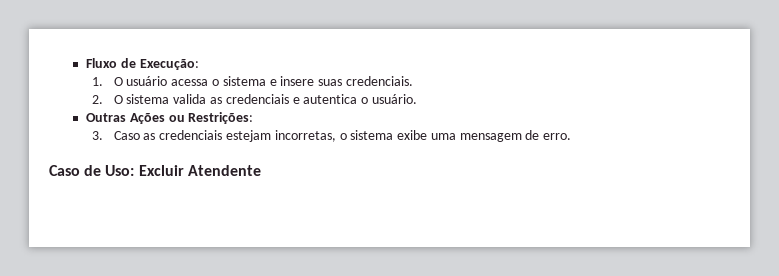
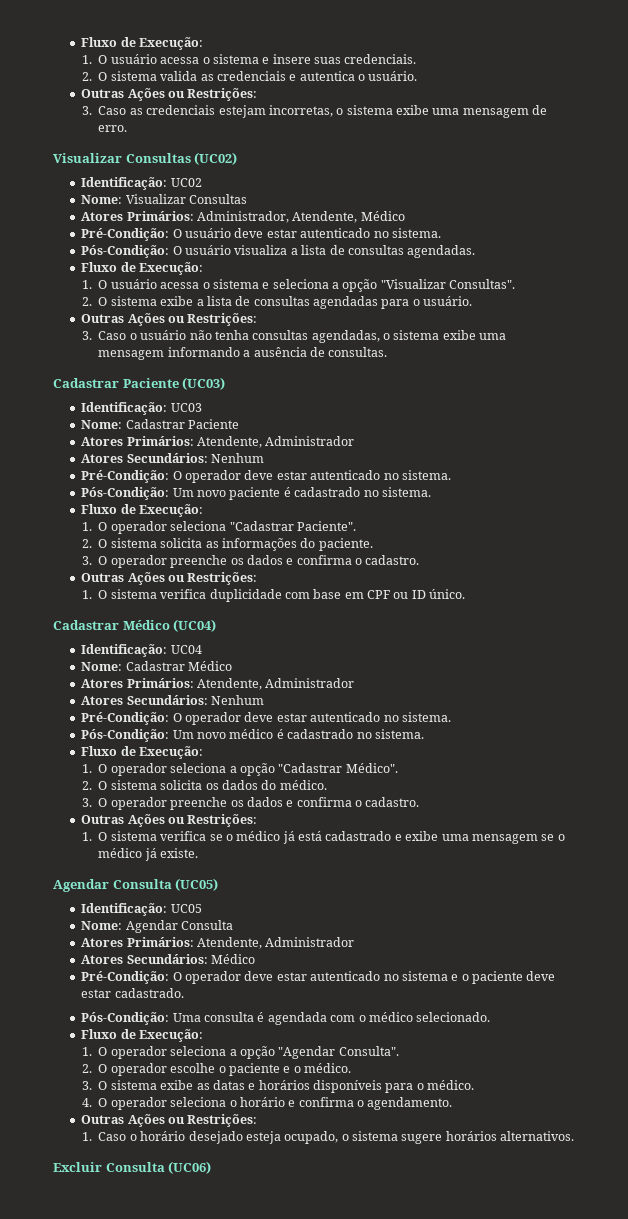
[49,165,261,176] Caso de Uso: Excluir Atendente -> [53,152,238,165] [81,177,202,190] [81,194,248,204] [81,211,405,223] [81,228,441,241] [81,245,476,258] [81,262,204,275] [82,279,516,292] [82,296,473,309] [81,313,258,326] [82,330,507,343] [98,347,388,360] [53,377,226,390] [81,402,202,415] [81,419,240,429] [81,436,355,448] [81,453,265,463] [81,470,451,483] [81,487,431,500] [81,504,204,517] [82,521,356,534] [82,538,373,551] [82,555,420,568] [81,572,258,585] [82,589,466,602] [53,619,217,632] [81,644,202,657] [81,661,233,671] [81,678,355,690] [81,695,265,705] [81,712,451,725] [81,729,424,742] [81,746,204,759] [82,763,398,776] [82,780,327,790] [82,797,420,810] [81,814,258,827] [82,831,565,844] [98,848,199,861] [53,878,219,892] [81,903,202,916] [81,920,234,933] [81,937,355,949] [81,954,256,964] [81,971,556,984] [81,988,184,998] [81,1012,491,1025] [81,1029,204,1042] [82,1046,399,1059] [82,1063,352,1076] [82,1080,475,1093] [82,1097,453,1110] [81,1114,258,1127] [82,1131,575,1144] [53,1161,212,1174] Visualizar Consultas (UC02) // Identificação: UC02 // Nome: Visualizar Consultas // Atores Primários: Administrador, Atendente, Médico // Pré-Condição: O usuário deve estar autenticado no sistema. // Pós-Condição: O usuário visualiza a lista de consultas agendadas. // Fluxo de Execução: // 1. O usuário acessa o sistema e seleciona a opção "Visualizar Consultas". // 2. O sistema exibe a lista de consultas agendadas para o usuário. // Outras Ações ou Restrições: // 3. Caso o usuário não tenha consultas agendadas, o sistema exibe uma mensagem informando a ausência de consultas. // Cadastrar Paciente (UC03) // Identificação: UC03 // Nome: Cadastrar Paciente // Atores Primários: Atendente, Administrador // Atores Secundários: Nenhum // Pré-Condição: O operador deve estar autenticado no sistema. // Pós-Condição: Um novo paciente é cadastrado no sistema. // Fluxo de Execução: // 1. O operador seleciona "Cadastrar Paciente". // 2. O sistema solicita as informações do paciente. // 3. O operador preenche os dados e confirma o cadastro. // Outras Ações ou Restrições: // 1. O sistema verifica duplicidade com base em CPF ou ID único. // Cadastrar Médico (UC04) // Identificação: UC04 // Nome: Cadastrar Médico // Atores Primários: Atendente, Administrador // Atores Secundários: Nenhum // Pré-Condição: O operador deve estar autenticado no sistema. // Pós-Condição: Um novo médico é cadastrado no sistema. // Fluxo de Execução: // 1. O operador seleciona a opção "Cadastrar Médico". // 2. O sistema solicita os dados do médico. // 3. O operador preenche os dados e confirma o cadastro. // Outras Ações ou Restrições: // 1. O sistema verifica se o médico já está cadastrado e exibe uma mensagem se o médico já existe. // Agendar Consulta (UC05) // Identificação: UC05 // Nome: Agendar Consulta // Atores Primários: Atendente, Administrador // Atores Secundários: Médico // Pré-Condição: O operador deve estar autenticado no sistema e o paciente deve estar cadastrado. // Pós-Condição: Uma consulta é agendada com o médico selecionado. // Fluxo de Execução: // 1. O operador seleciona a opção "Agendar Consulta". // 2. O operador escolhe o paciente e o médico. // 3. O sistema exibe as datas e horários disponíveis para o médico. // 4. O operador seleciona o horário e confirma o agendamento. // Outras Ações ou Restrições: // 1. Caso o horário desejado esteja ocupado, o sistema sugere horários alternativos. // Excluir Consulta (UC06)

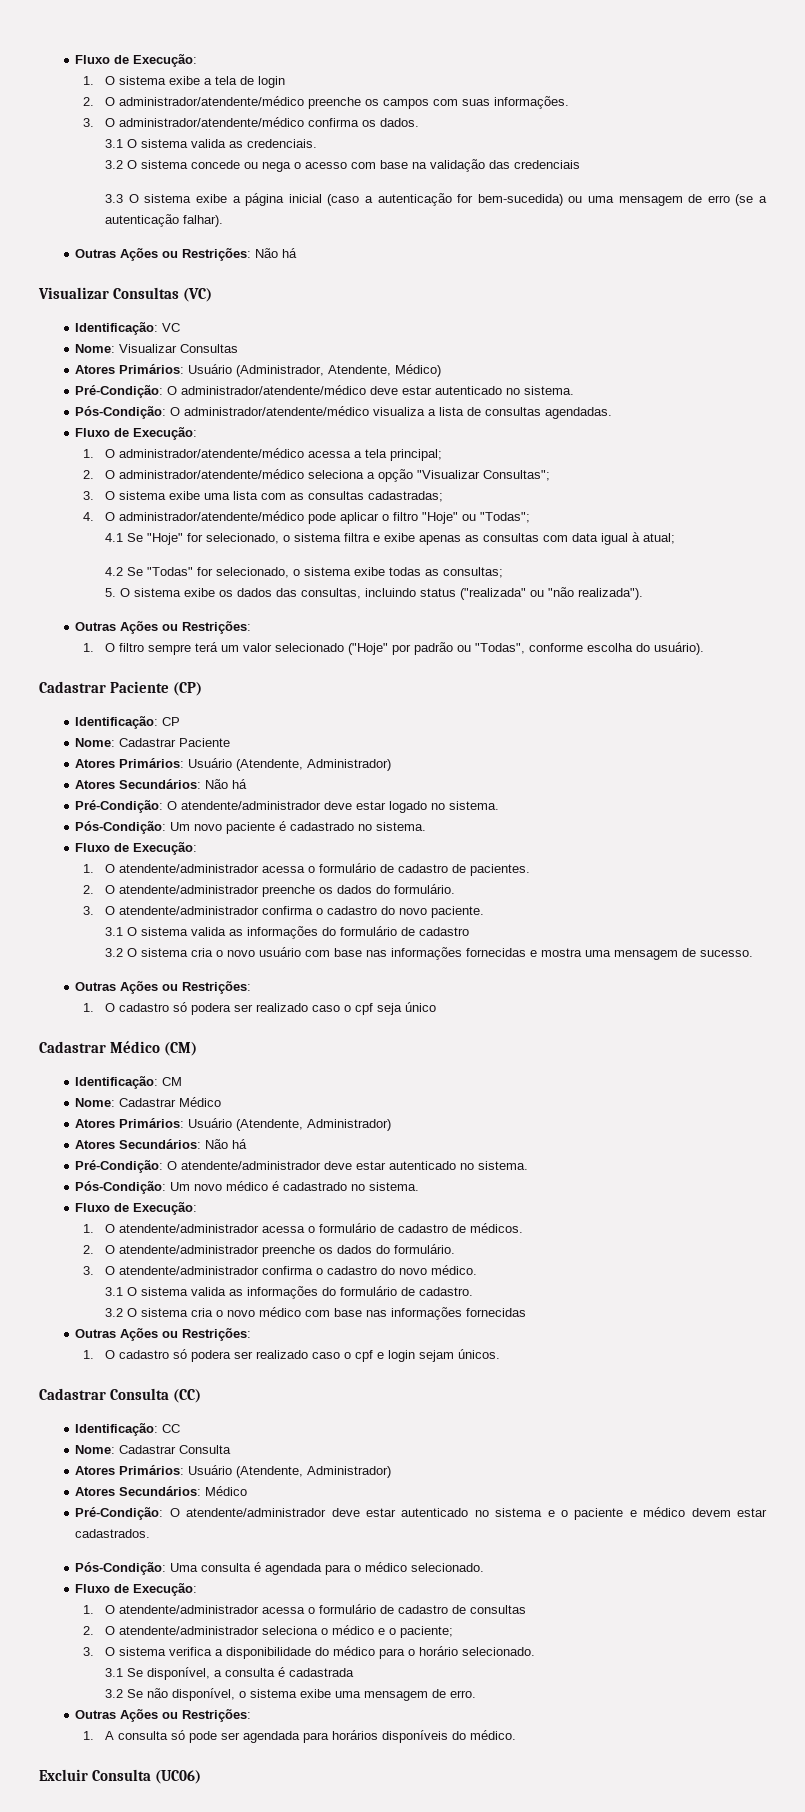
[81,37,204,50] [82,54,417,64] [82,71,418,81] [81,88,258,101] [82,105,548,118] [98,125,128,132] [53,152,238,165] [81,177,202,190] Fluxo de Execução: // 1. O usuário acessa o sistema e insere suas credenciais. // 2. O sistema valida as credenciais e autentica o usuário. // Outras Ações ou Restrições: // 3. Caso as credenciais estejam incorretas, o sistema exibe uma mensagem de erro. // Visualizar Consultas (UC02) // Identificação: UC02 -> [75,54,198,67] [83,76,286,88] [83,96,570,109] [83,117,420,127] [105,139,318,148] [105,159,581,172] [105,193,767,206] [105,214,224,227] [75,248,298,261] [38,287,213,302] [75,322,181,335] Fluxo de Execução: // 1. O sistema exibe a tela de login // 2. O administrador/atendente/médico preenche os campos com suas informações. // 3. O administrador/atendente/médico confirma os dados. // 3.1 O sistema valida as credenciais. // 3.2 O sistema concede ou nega o acesso com base na validação das credenciais // 3.3 O sistema exibe a página inicial (caso a autenticação for bem-sucedida) ou uma mensagem de erro (se a autenticação falhar). // Outras Ações ou Restrições: Não há // Visualizar Consultas (VC) // Identificação: VC
[197,211,405,223] [81,228,232,241] Administrador, Atendente, Médico // Pré-Condição: O usuário -> [188,364,442,377] [75,385,367,398] Usuário (Administrador, Atendente, Médico) // Pré-Condição: O administrador/atendente/médico
[185,245,232,255] usuário -> [184,406,370,416] administrador/atendente/médico
[110,279,270,289] usuário acessa o sistema e -> [119,448,443,461] [83,469,305,479] administrador/atendente/médico acessa a tela principal; // 2. O administrador/atendente/médico
[449,279,516,289] [82,296,473,309] [81,313,258,326] [82,330,507,343] [98,347,388,360] [53,377,226,390] [81,402,202,415] Consultas". // 2. O sistema exibe a lista de consultas agendadas para o usuário. // Outras Ações ou Restrições: // 3. Caso o usuário não tenha consultas agendadas, o sistema exibe uma mensagem informando a ausência de consultas. // Cadastrar Paciente (UC03) // Identificação: UC03 -> [483,470,551,481] [83,491,444,502] [83,511,531,524] [105,532,676,545] [105,567,504,578] [105,587,644,600] [75,621,252,634] [83,642,705,655] [39,681,203,696] [75,716,181,729] Consultas"; // 3. O sistema exibe uma lista com as consultas cadastradas; // 4. O administrador/atendente/médico pode aplicar o filtro "Hoje" ou "Todas"; // 4.1 Se "Hoje" for selecionado, o sistema filtra e exibe apenas as consultas com data igual à atual; // 4.2 Se "Todas" for selecionado, o sistema exibe todas as consultas; // 5. O sistema exibe os dados das consultas, incluindo status ("realizada" ou "não realizada"). // Outras Ações ou Restrições: // 1. O filtro sempre terá um valor selecionado ("Hoje" por padrão ou "Todas", conforme escolha do usuário). // Cadastrar Paciente (CP) // Identificação: CP
[197,436,355,448] [81,453,265,463] [81,470,381,483] Atendente, Administrador // Atores Secundários: Nenhum // Pré-Condição: O operador deve estar autenticado -> [188,758,392,771] [75,779,248,789] [75,800,428,813] Usuário (Atendente, Administrador) // Atores Secundários: Não há // Pré-Condição: O atendente/administrador deve estar logado
[110,521,356,534] [82,538,373,551] [82,555,420,568] [81,572,258,585] [82,589,466,602] [53,619,217,632] [81,644,202,657] operador seleciona "Cadastrar Paciente". // 2. O sistema solicita as informações do paciente. // 3. O operador preenche os dados e confirma o cadastro. // Outras Ações ou Restrições: // 1. O sistema verifica duplicidade com base em CPF ou ID único. // Cadastrar Médico (UC04) // Identificação: UC04 -> [119,863,531,876] [83,884,456,897] [83,906,485,918] [105,926,470,939] [105,947,754,960] [75,981,252,994] [83,1002,437,1015] [39,1041,198,1056] [75,1076,183,1089] atendente/administrador acessa o formulário de cadastro de pacientes. // 2. O atendente/administrador preenche os dados do formulário. // 3. O atendente/administrador confirma o cadastro do novo paciente. // 3.1 O sistema valida as informações do formulário de cadastro // 3.2 O sistema cria o novo usuário com base nas informações fornecidas e mostra uma mensagem de sucesso. // Outras Ações ou Restrições: // 1. O cadastro só podera ser realizado caso o cpf seja único // Cadastrar Médico (CM) // Identificação: CM
[197,678,355,690] [81,695,265,705] [81,712,242,725] Atendente, Administrador // Atores Secundários: Nenhum // Pré-Condição: O operador -> [188,1118,392,1131] [75,1139,248,1149] [75,1160,322,1173] Usuário (Atendente, Administrador) // Atores Secundários: Não há // Pré-Condição: O atendente/administrador
[110,763,398,776] [82,780,327,790] [82,797,420,810] [81,814,258,827] [82,831,565,844] [98,848,199,861] [53,878,219,892] [81,903,202,916] [81,920,178,933] operador seleciona a opção "Cadastrar Médico". // 2. O sistema solicita os dados do médico. // 3. O operador preenche os dados e confirma o cadastro. // Outras Ações ou Restrições: // 1. O sistema verifica se o médico já está cadastrado e exibe uma mensagem se o médico já existe. // Agendar Consulta (UC05) // Identificação: UC05 // Nome: Agendar -> [119,1223,524,1233] [83,1244,456,1257] [83,1265,478,1275] [105,1286,474,1299] [105,1307,527,1320] [75,1328,252,1341] [83,1349,501,1362] [39,1388,202,1403] [75,1423,181,1436] [75,1445,177,1454] atendente/administrador acessa o formulário de cadastro de médicos. // 2. O atendente/administrador preenche os dados do formulário. // 3. O atendente/administrador confirma o cadastro do novo médico. // 3.1 O sistema valida as informações do formulário de cadastro. // 3.2 O sistema cria o novo médico com base nas informações fornecidas // Outras Ações ou Restrições: // 1. O cadastro só podera ser realizado caso o cpf e login sejam únicos. // Cadastrar Consulta (CC) // Identificação: CC // Nome: Cadastrar
[197,937,355,949] Atendente, Administrador -> [188,1465,392,1478] Usuário (Atendente, Administrador)
[185,971,242,984] operador -> [186,1508,327,1517] atendente/administrador
[526,971,556,981] [81,988,184,998] deve estar cadastrado. -> [629,1507,768,1517] [75,1529,151,1538] e médico devem estar cadastrados.
[330,1015,356,1022] com -> [325,1564,352,1575] para
[110,1046,399,1059] [82,1063,352,1076] [82,1080,475,1093] [82,1097,453,1110] [81,1114,258,1127] [82,1131,575,1144] operador seleciona a opção "Agendar Consulta". // 2. O operador escolhe o paciente e o médico. // 3. O sistema exibe as datas e horários disponíveis para o médico. // 4. O operador seleciona o horário e confirma o agendamento. // Outras Ações ou Restrições: // 1. Caso o horário desejado esteja ocupado, o sistema sugere horários alternativos. -> [119,1604,527,1614] [83,1625,454,1638] [83,1646,536,1659] [105,1667,355,1680] [105,1688,477,1701] [75,1709,252,1722] [83,1730,517,1743] atendente/administrador acessa o formulário de cadastro de consultas // 2. O atendente/administrador seleciona o médico e o paciente; // 3. O sistema verifica a disponibilidade do médico para o horário selecionado. // 3.1 Se disponível, a consulta é cadastrada // 3.2 Se não disponível, o sistema exibe uma mensagem de erro. // Outras Ações ou Restrições: // 1. A consulta só pode ser agendada para horários disponíveis do médico.

